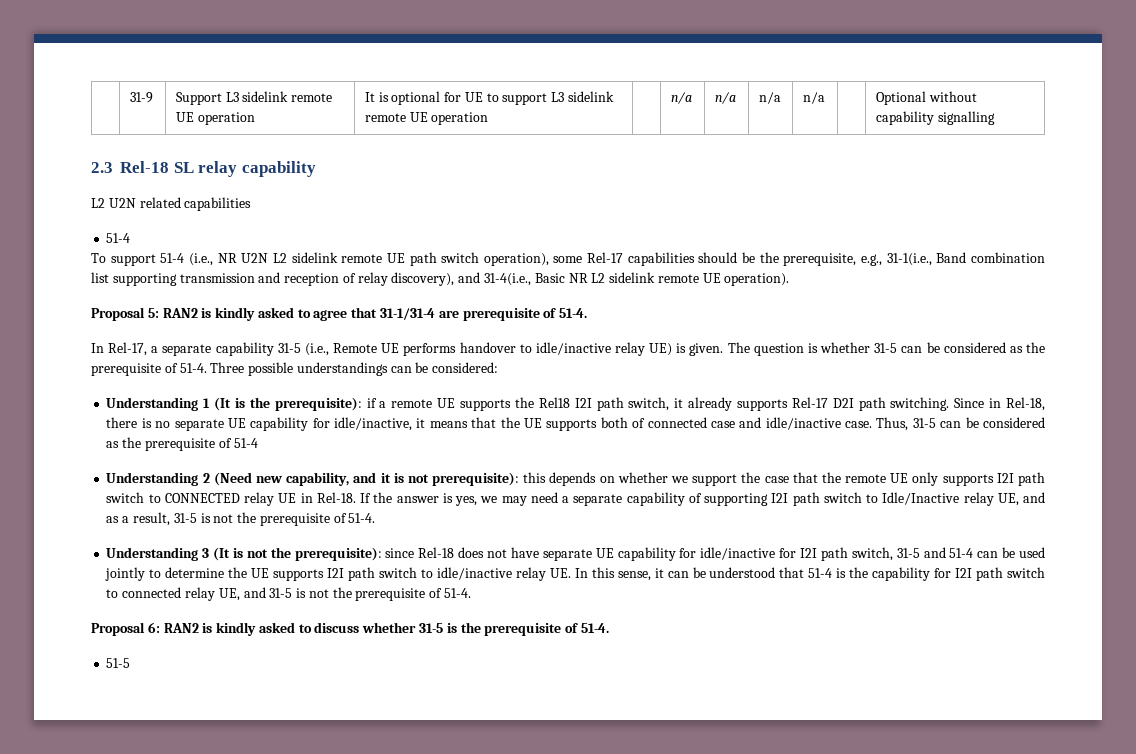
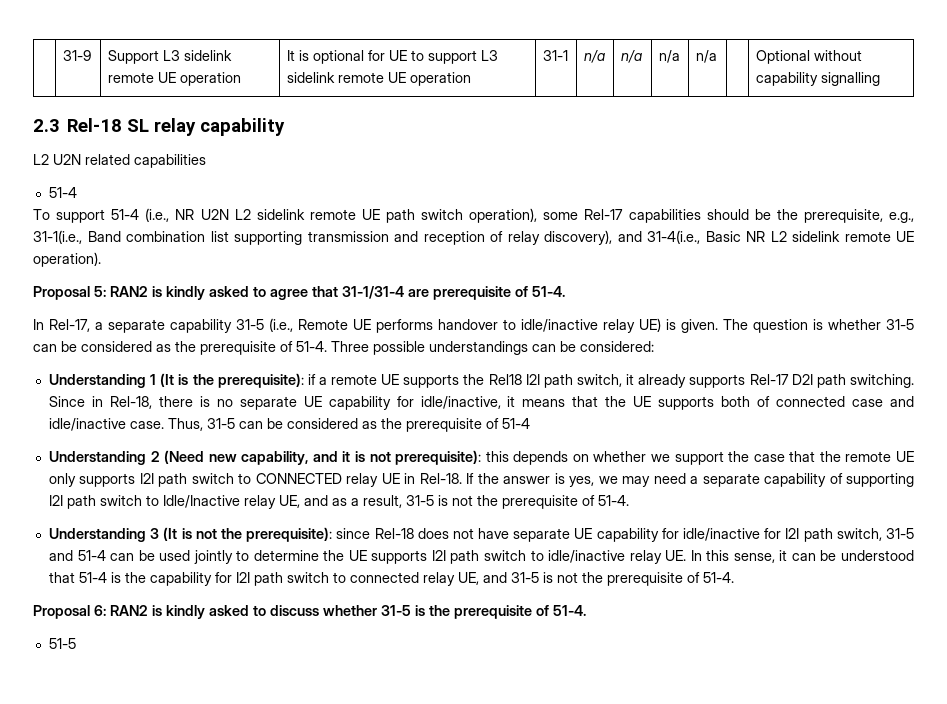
(489, 118) none -> [542,50,568,61] 31-1

